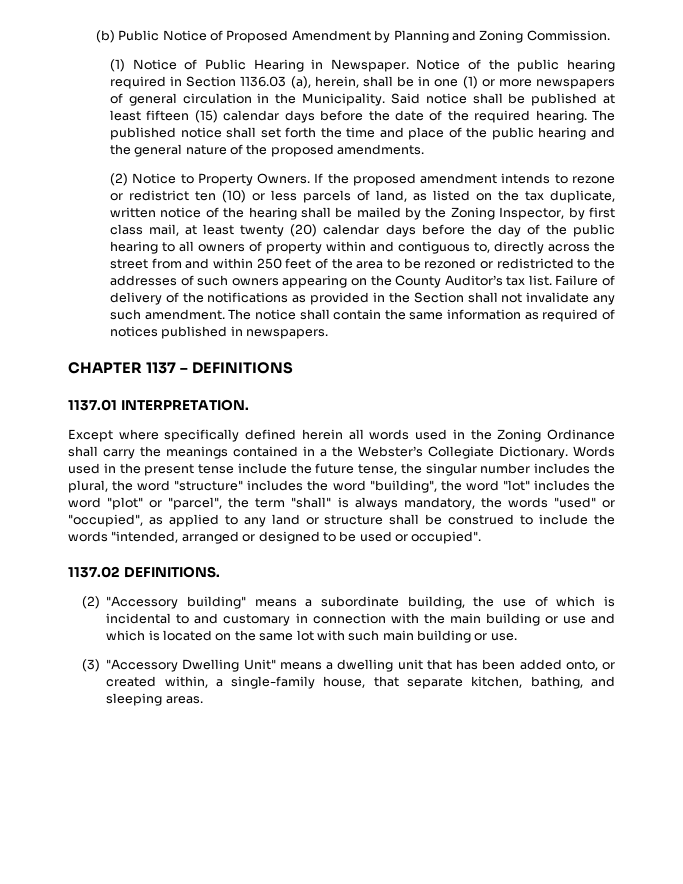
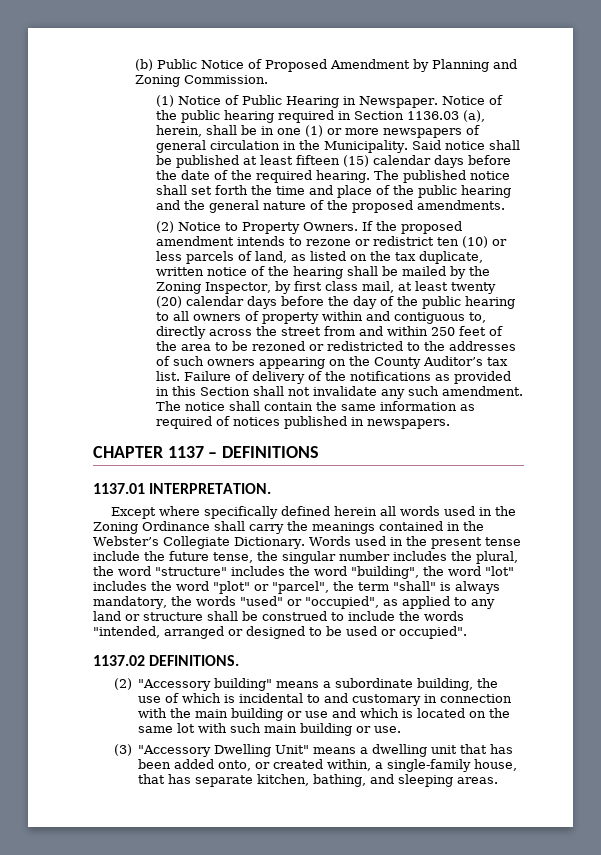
[388,292,410,303] the -> [171,386,196,396] this
[320,449,327,457] a -> (460, 526) none
(399, 681) none -> [168,774,192,784] has

